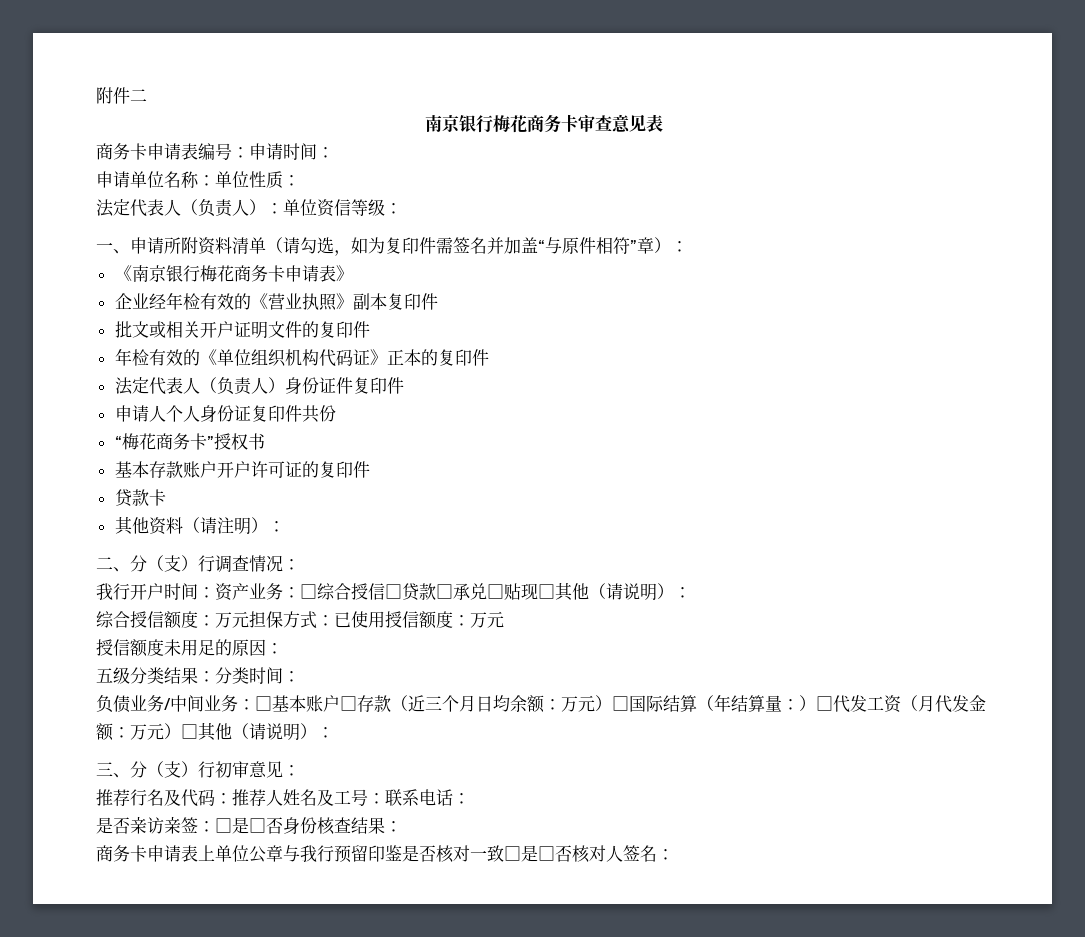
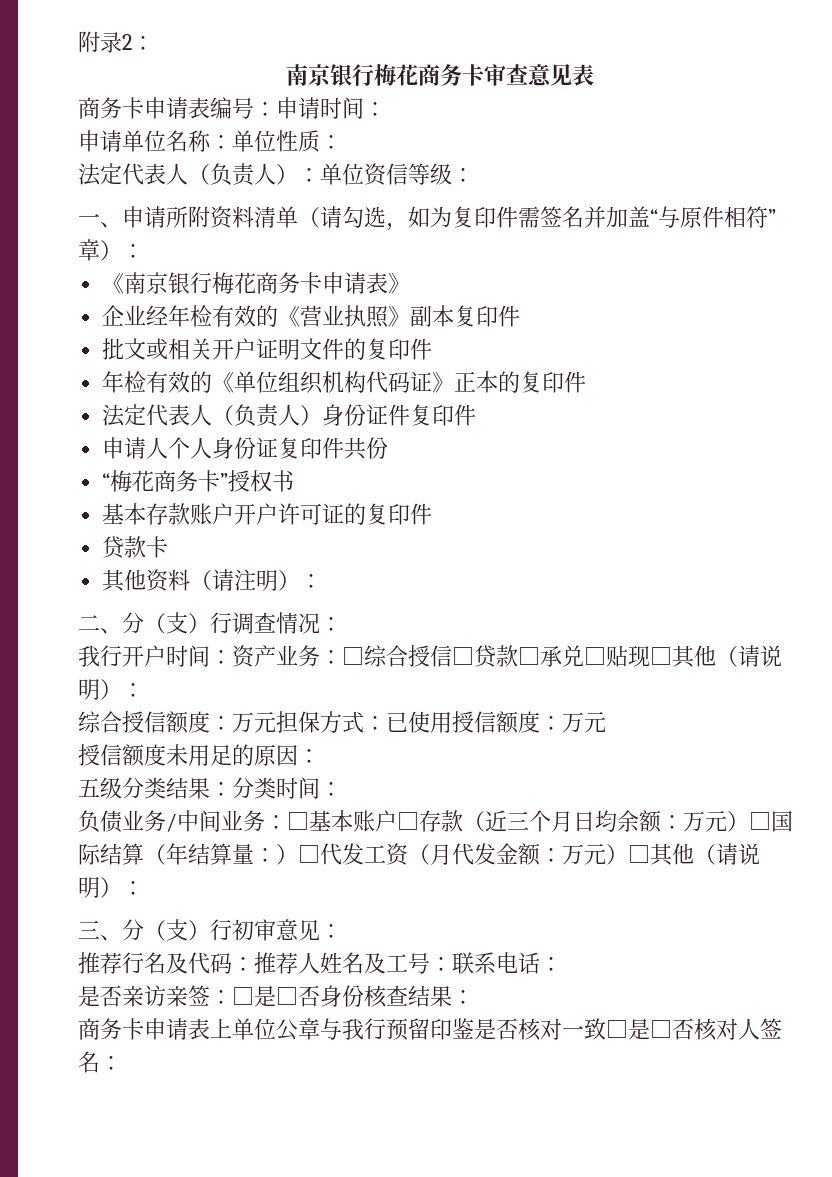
[96,87,147,104] 附件二 -> [78,31,154,53] 附录2：

